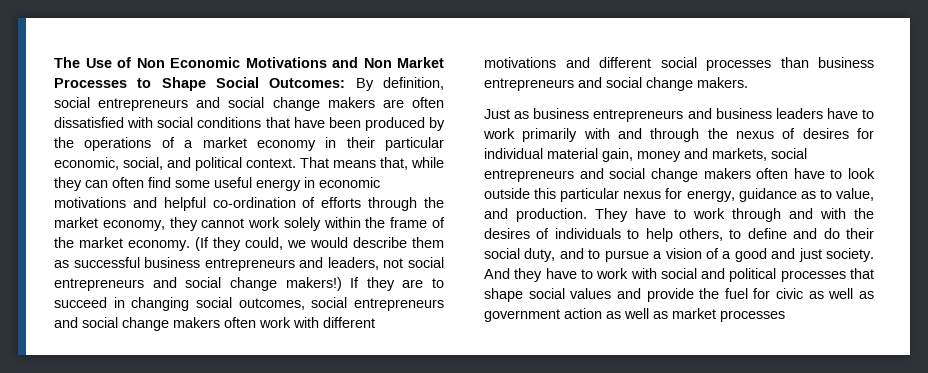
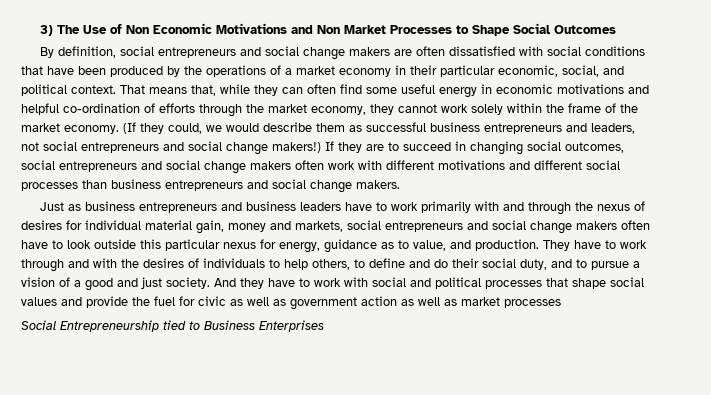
(54, 62) none -> [39,25,53,36] 3)
[269,78,346,88] Outcomes: -> [553,25,616,34] Outcomes //
(785, 316) none -> [21,320,324,332] // Social Entrepreneurship tied to Business Enterprises

